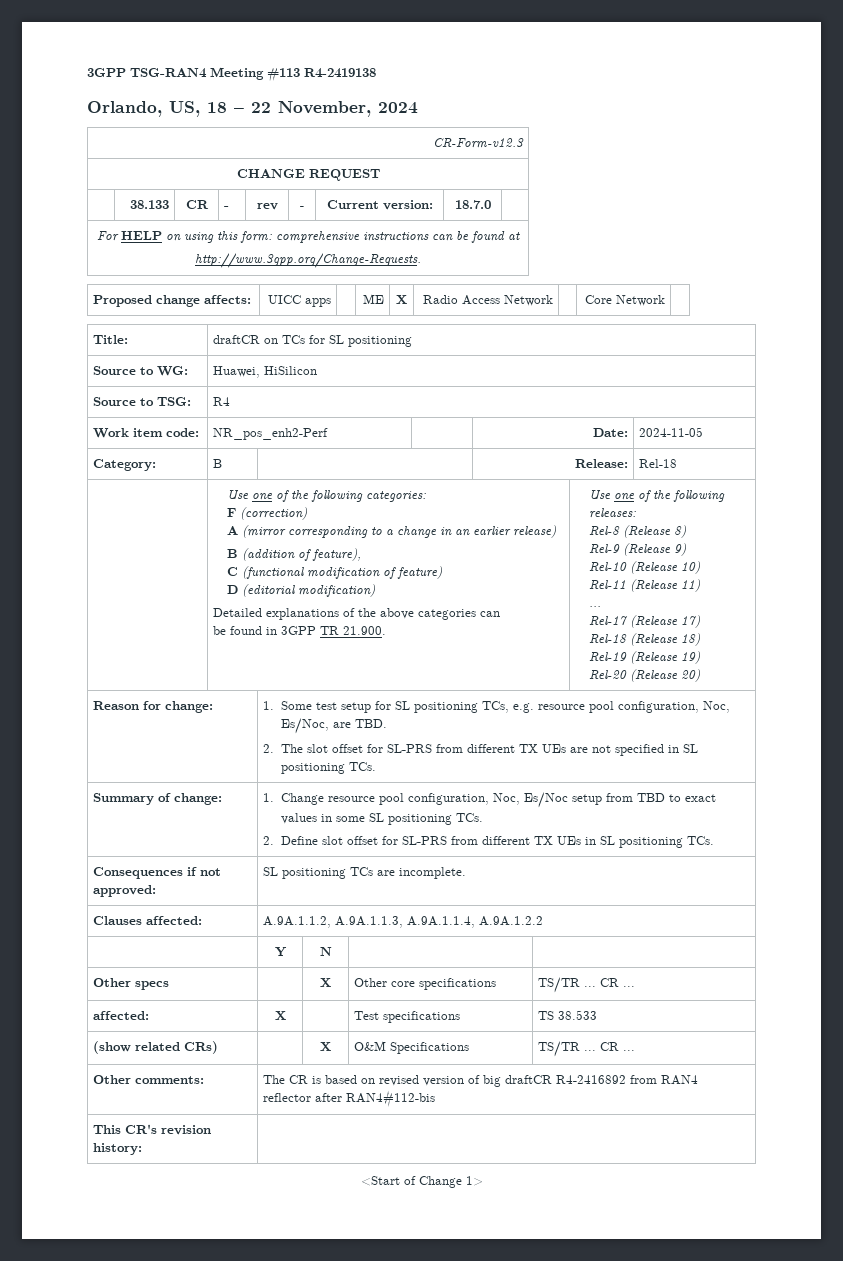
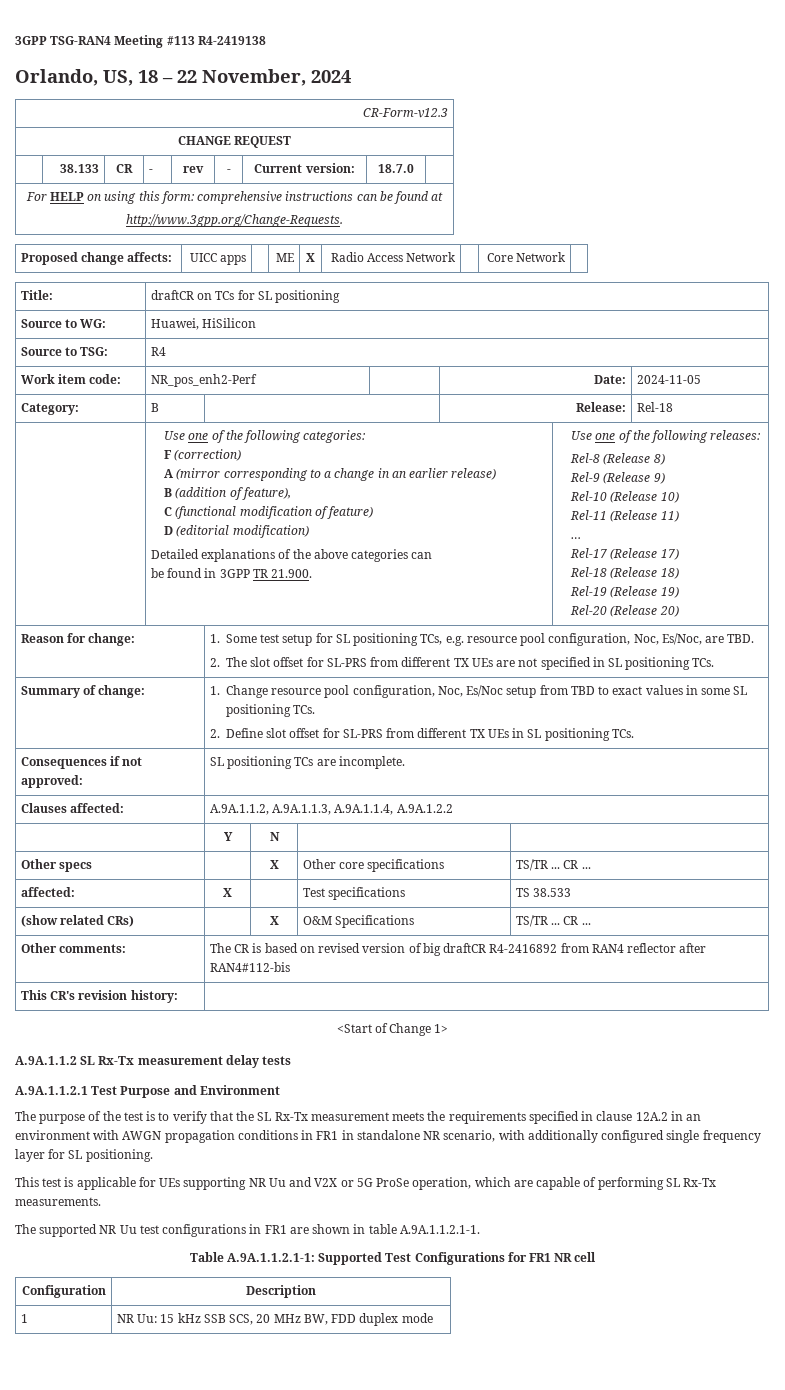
(483, 1181) none -> [15,1055,292,1068] [15,1085,280,1098] [15,1111,702,1124] [15,1130,761,1143] [15,1149,153,1162] [15,1177,717,1190] [15,1197,101,1206] [15,1224,480,1237] [189,1252,597,1265] [21,1285,106,1298] [246,1285,316,1298] [20,1314,28,1323] [116,1313,433,1326] // A.9A.1.1.2 SL Rx-Tx measurement delay tests // A.9A.1.1.2.1 Test Purpose and Environment // The purpose of the test is to verify that the SL Rx-Tx measurement meets the requirements specified in clause 12A.2 in an environment with AWGN propagation conditions in FR1 in standalone NR scenario, with additionally configured single frequency layer for SL positioning. // This test is applicable for UEs supporting NR Uu and V2X or 5G ProSe operation, which are capable of performing SL Rx-Tx measurements. // The supported NR Uu test configurations in FR1 are shown in table A.9A.1.1.2.1-1. // Table A.9A.1.1.2.1-1: Supported Test Configurations for FR1 NR cell // Configuration | Description // 1 | NR Uu: 15 kHz SSB SCS, 20 MHz BW, FDD duplex mode

